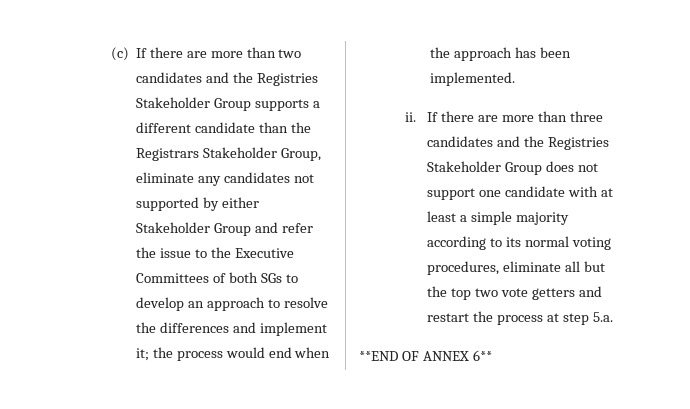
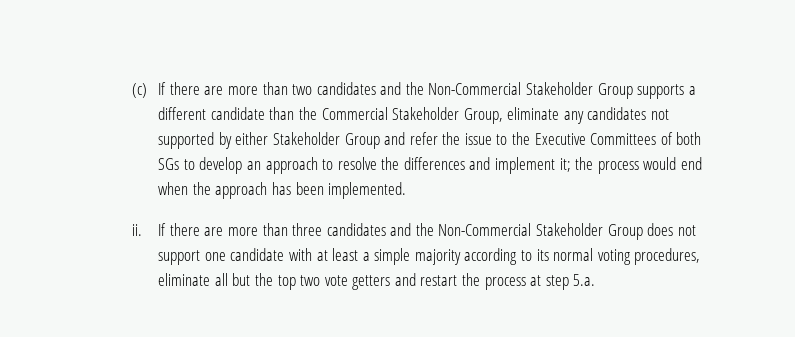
[256,73,318,86] Registries -> [428,82,522,95] Non-Commercial
[135,148,199,161] Registrars -> [321,107,388,120] Commercial
[548,137,610,150] Registries -> [438,223,532,236] Non-Commercial
[359,350,492,361] // **END OF ANNEX 6** -> (596, 280) none

